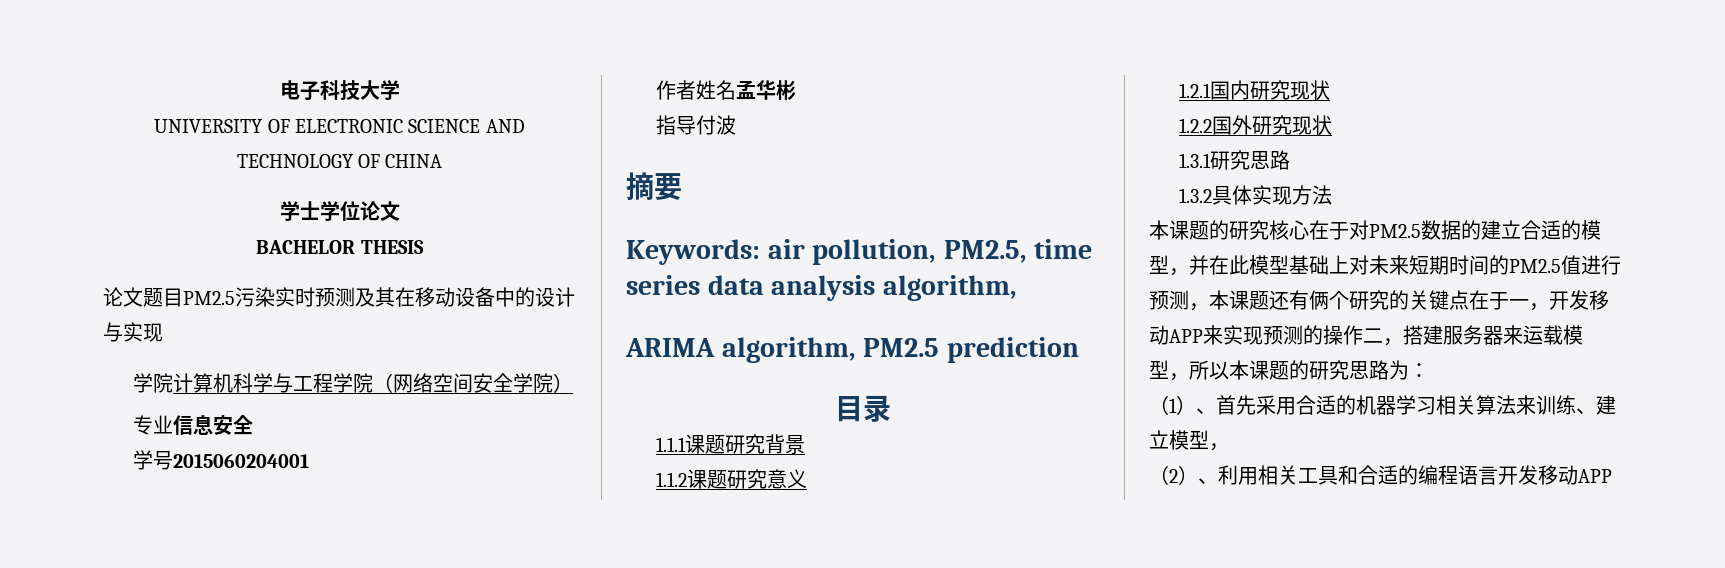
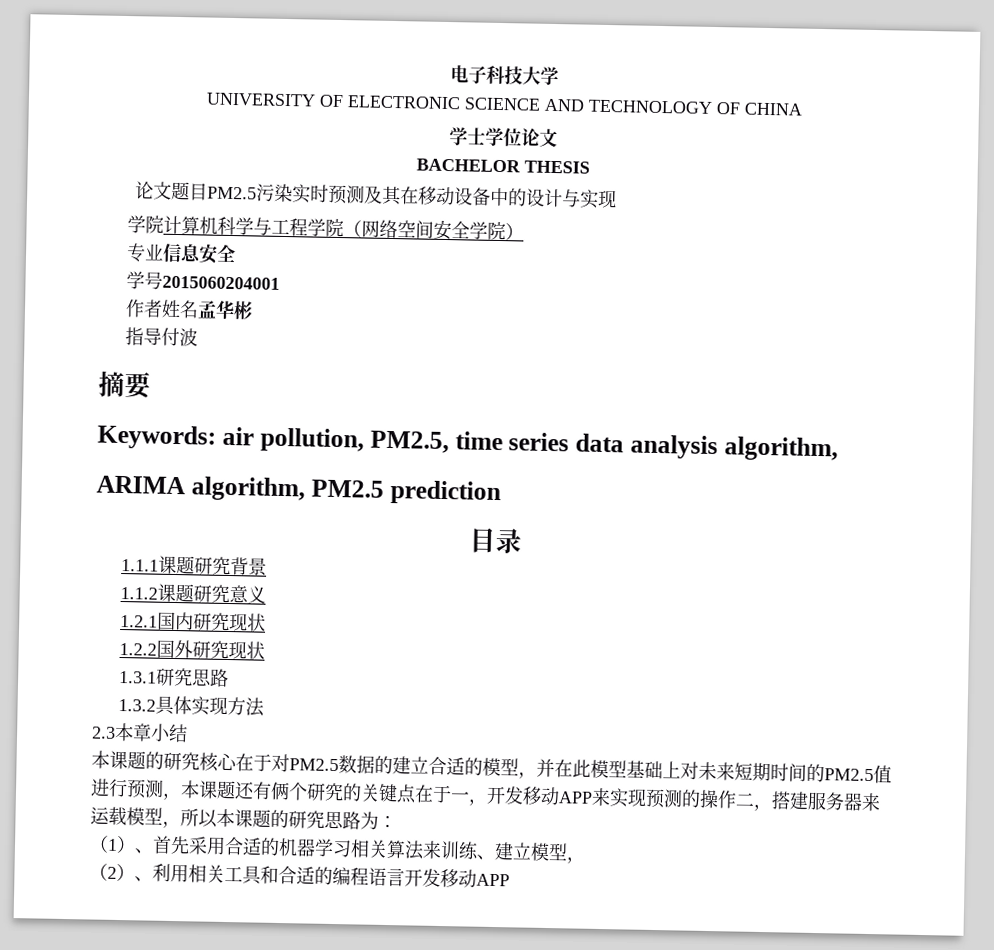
(1333, 195) none -> [92,722,188,743] // 2.3本章小结

